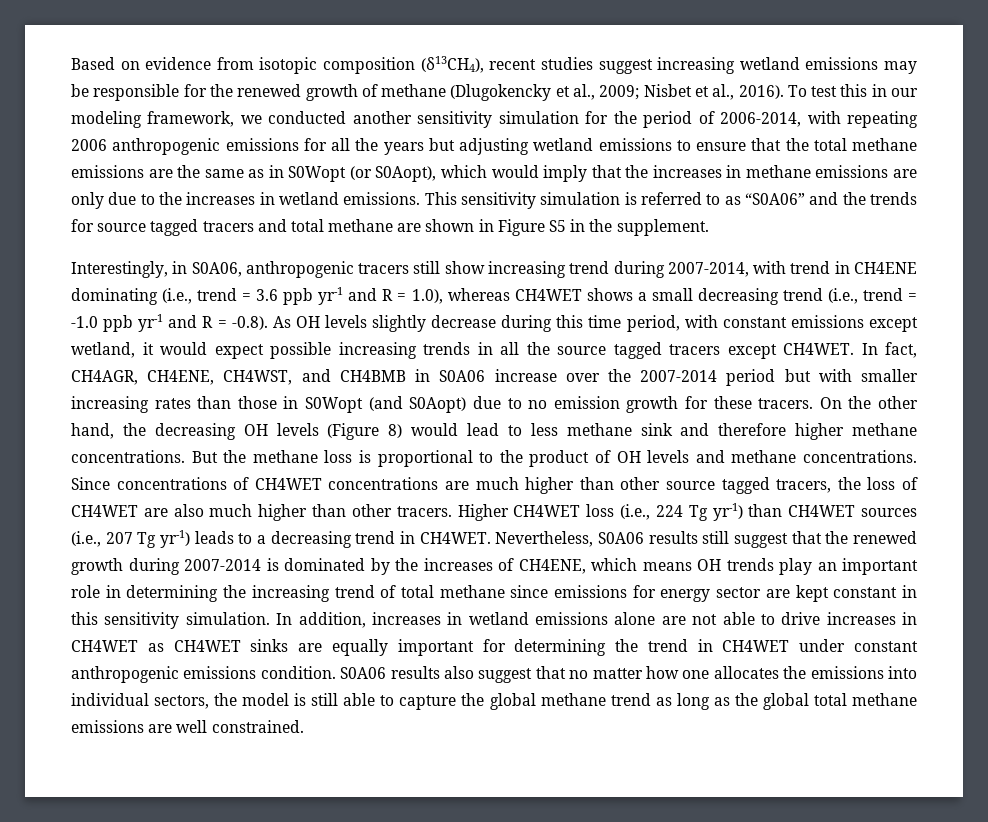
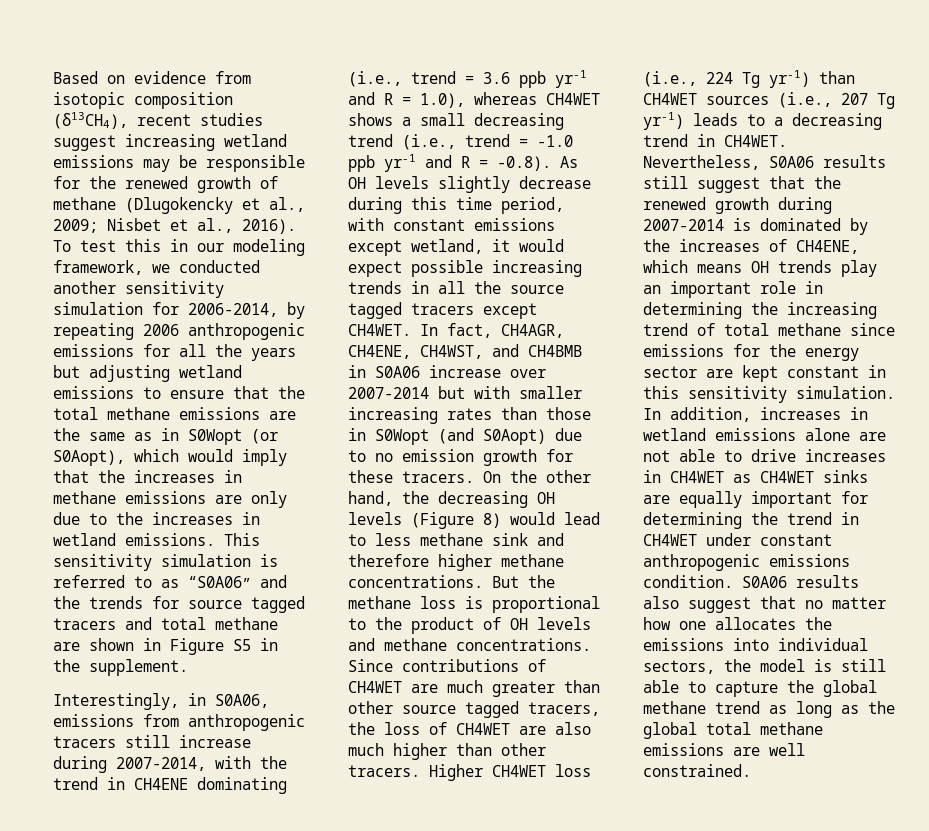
[613,111,841,128] the period of 2006-2014, with -> [188,302,305,319] 2006-2014, by
(242, 269) none -> [53,714,179,727] emissions from
[444,261,610,278] show increasing trend -> [179,735,251,748] increase
(787, 267) none -> [260,756,287,769] the
[607,369,776,386] the 2007-2014 period -> [348,387,429,399] 2007-2014
[116,477,439,490] concentrations of CH4WET concentrations -> [402,659,546,672] [348,681,402,693] contributions of CH4WET
[525,477,575,494] higher -> [492,681,555,697] greater
(656, 591) none -> [769,344,796,357] the

